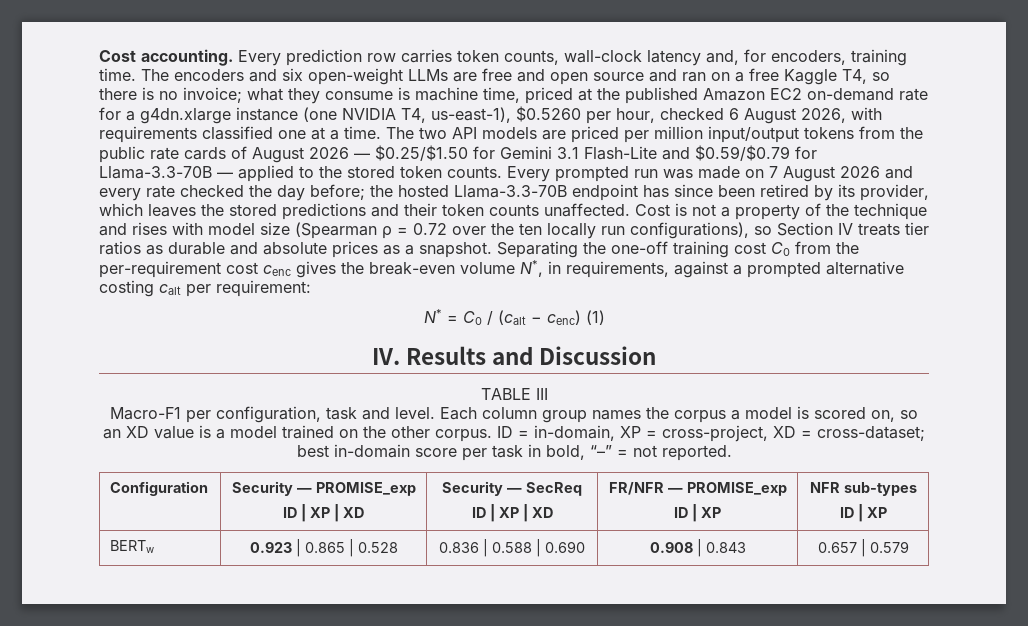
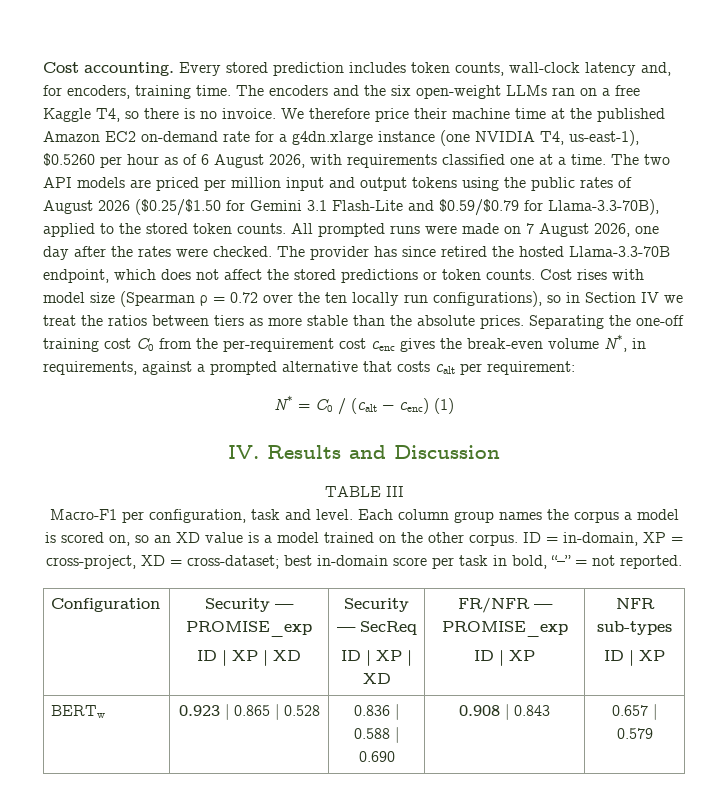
[286,49,452,66] prediction row carries -> [226,62,406,76] stored prediction includes
(277, 75) none -> [364,85,386,96] the
[453,68,677,85] are free and open source and -> (547, 90) none
[183,87,573,104] invoice; what they consume is machine time, priced -> [222,108,546,122] invoice. We therefore price their machine time
[616,108,724,123] hour, checked -> [127,154,197,165] hour as of
[708,126,923,143] [99,146,226,163] input/output tokens from the public rate cards -> [286,177,613,191] input and output tokens using the public rates
[354,145,468,161] — $0.25/$1.50 -> [135,199,221,216] ($0.25/$1.50
[99,166,233,179] Llama-3.3-70B — -> [548,199,659,215] Llama-3.3-70B),
[507,166,913,182] [99,184,929,201] [99,203,927,220] [99,223,127,236] Every prompted run was made on 7 August 2026 and every rate checked the day before; the hosted Llama-3.3-70B endpoint has since been retired by its provider, which leaves the stored predictions and their token counts unaffected. Cost is not a property of the technique and -> [291,223,659,237] [43,246,670,260] [43,269,572,283] All prompted runs were made on 7 August 2026, one day after the rates were checked. The provider has since retired the hosted Llama-3.3-70B endpoint, which does not affect the stored predictions or token counts. Cost
(772, 230) none -> [566,292,580,303] in
[858,222,929,236] [99,241,492,258] treats tier ratios as durable and absolute prices as a snapshot. -> [664,295,683,303] [43,315,524,329] we treat the ratios between tiers as more stable than the absolute prices.
[99,280,154,297] costing -> [363,361,430,372] that costs

